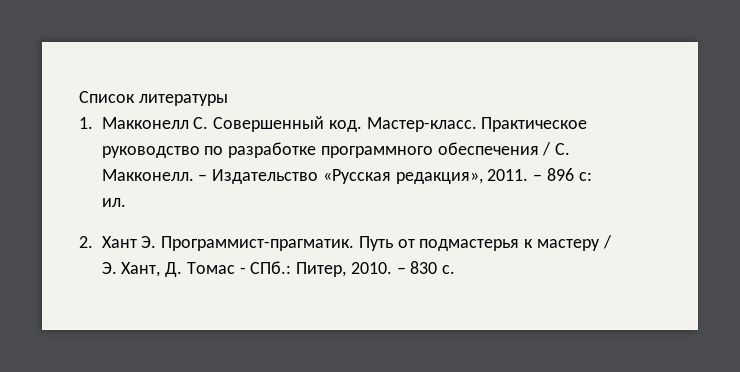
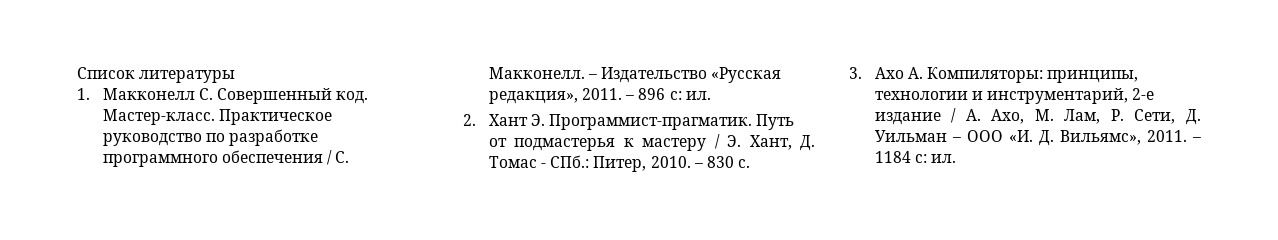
(456, 269) none -> [849,67,1139,83] [874,88,1155,104] [874,108,1201,125] [874,130,1201,146] [874,151,957,163] // 3. Ахо А. Компиляторы: принципы, технологии и инструментарий, 2-е издание / А. Ахо, М. Лам, Р. Сети, Д. Уильман – ООО «И. Д. Вильямс», 2011. – 1184 с: ил.

